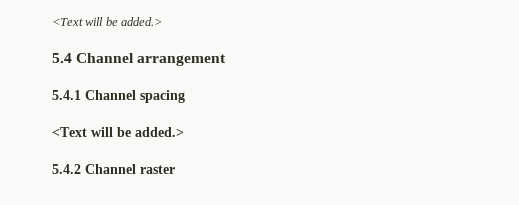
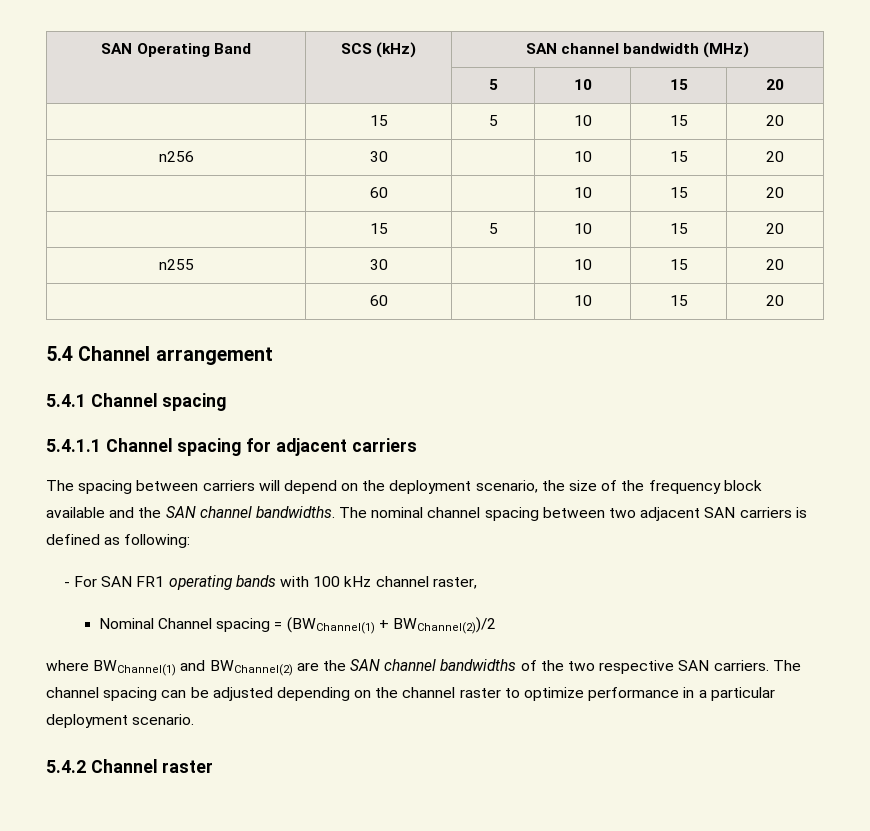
[52,17,163,26] <Text will be added.> -> [101,43,251,57] [340,42,417,58] [525,42,750,58] [488,79,498,90] [573,79,592,90] [669,79,688,90] [766,79,784,90] [369,115,388,126] [488,115,498,126] [573,115,592,126] [669,115,688,126] [766,115,784,126] [158,151,194,162] [369,151,388,162] [573,151,592,162] [669,151,688,162] [766,151,784,162] [369,187,388,198] [573,187,592,198] [669,187,688,198] [766,187,784,198] [369,223,388,234] [488,223,498,234] [573,223,592,234] [669,223,688,234] [766,223,784,234] [158,259,194,270] [369,259,388,270] [573,259,592,270] [669,259,688,270] [766,259,784,270] [369,295,388,306] [573,295,592,306] [669,295,688,306] [766,295,784,306] SAN Operating Band | SCS (kHz) | SAN channel bandwidth (MHz) // | | 5 | 10 | 15 | 20 // | 15 | 5 | 10 | 15 | 20 // n256 | 30 | | 10 | 15 | 20 // | 60 | | 10 | 15 | 20 // | 15 | 5 | 10 | 15 | 20 // n255 | 30 | | 10 | 15 | 20 // | 60 | | 10 | 15 | 20
[52,127,184,137] <Text will be added.> -> [46,438,417,456] [46,480,762,494] [46,506,807,521] [46,534,191,548] [63,575,477,590] [98,617,497,634] [46,659,801,676] [46,687,775,701] [46,714,195,728] 5.4.1.1 Channel spacing for adjacent carriers // The spacing between carriers will depend on the deployment scenario, the size of the frequency block available and the SAN channel bandwidths. The nominal channel spacing between two adjacent SAN carriers is defined as following: // - For SAN FR1 operating bands with 100 kHz channel raster, // Nominal Channel spacing = (BWChannel(1) + BWChannel(2))/2 // where BWChannel(1) and BWChannel(2) are the SAN channel bandwidths of the two respective SAN carriers. The channel spacing can be adjusted depending on the channel raster to optimize performance in a particular deployment scenario.

